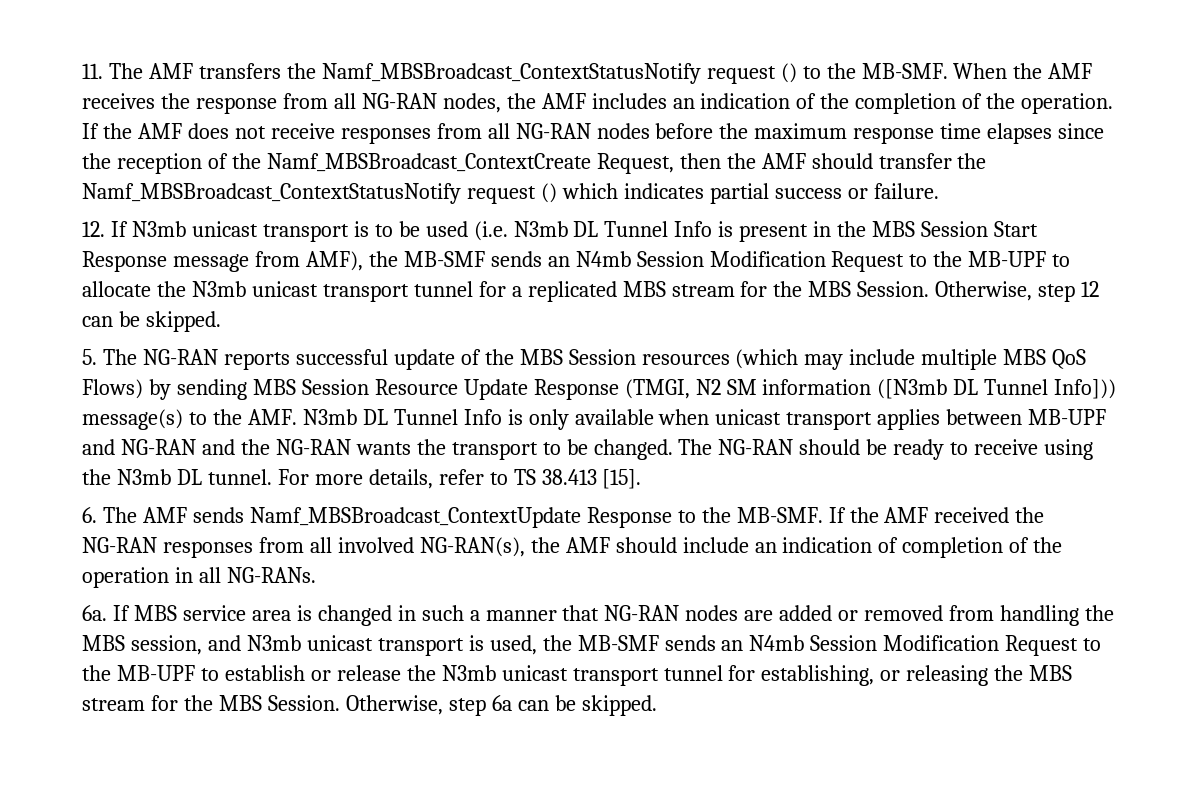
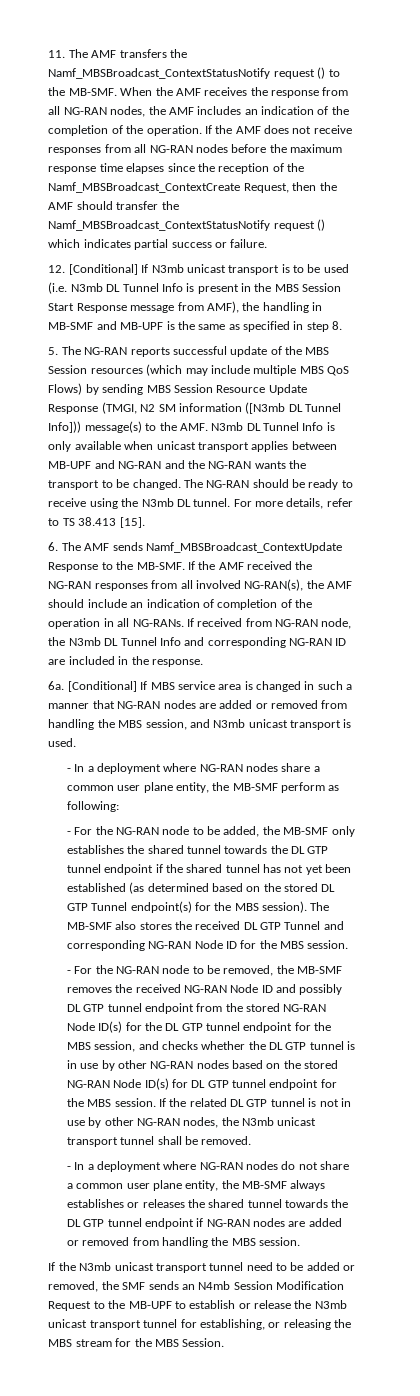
(106, 229) none -> [68,264,138,275] [Conditional]
[403,251,1071,272] [82,281,1100,302] [82,311,222,332] MB-SMF sends an N4mb Session Modification Request to the MB-UPF to allocate the N3mb unicast transport tunnel for a replicated MBS stream for the MBS Session. Otherwise, step 12 can be skipped. -> [262,302,323,313] [48,321,343,332] handling in MB-SMF and MB-UPF is the same as specified in step 8.
(316, 575) none -> [186,618,352,629] [48,637,347,648] [48,656,203,667] If received from NG-RAN node, the N3mb DL Tunnel Info and corresponding NG-RAN ID are included in the response.
(108, 613) none -> [67,681,137,692] [Conditional]
[489,635,659,655] used, the MB-SMF -> [48,738,77,747] [66,763,320,774] [66,782,340,793] [66,801,119,812] [66,826,355,837] [66,845,329,854] [66,864,352,875] [66,882,336,894] [66,901,330,913] [66,921,344,930] [66,940,349,951] [66,965,343,976] [66,984,343,995] [66,1003,327,1014] [66,1021,332,1033] [66,1041,356,1052] [66,1060,339,1071] [66,1078,337,1090] [66,1098,351,1107] [66,1117,317,1128] [66,1136,252,1147] [66,1161,350,1172] [66,1180,326,1191] [66,1199,349,1208] [66,1218,342,1229] [66,1237,301,1248] [48,1262,356,1273] [48,1281,146,1292] used. // - In a deployment where NG-RAN nodes share a common user plane entity, the MB-SMF perform as following: // - For the NG-RAN node to be added, the MB-SMF only establishes the shared tunnel towards the DL GTP tunnel endpoint if the shared tunnel has not yet been established (as determined based on the stored DL GTP Tunnel endpoint(s) for the MBS session). The MB-SMF also stores the received DL GTP Tunnel and corresponding NG-RAN Node ID for the MBS session. // - For the NG-RAN node to be removed, the MB-SMF removes the received NG-RAN Node ID and possibly DL GTP tunnel endpoint from the stored NG-RAN Node ID(s) for the DL GTP tunnel endpoint for the MBS session, and checks whether the DL GTP tunnel is in use by other NG-RAN nodes based on the stored NG-RAN Node ID(s) for DL GTP tunnel endpoint for the MBS session. If the related DL GTP tunnel is not in use by other NG-RAN nodes, the N3mb unicast transport tunnel shall be removed. // - In a deployment where NG-RAN nodes do not share a common user plane entity, the MB-SMF always establishes or releases the shared tunnel towards the DL GTP tunnel endpoint if NG-RAN nodes are added or removed from handling the MBS session. // If the N3mb unicast transport tunnel need to be added or removed, the SMF
[345,695,657,716] Otherwise, step 6a can be skipped. -> (225, 1342) none

